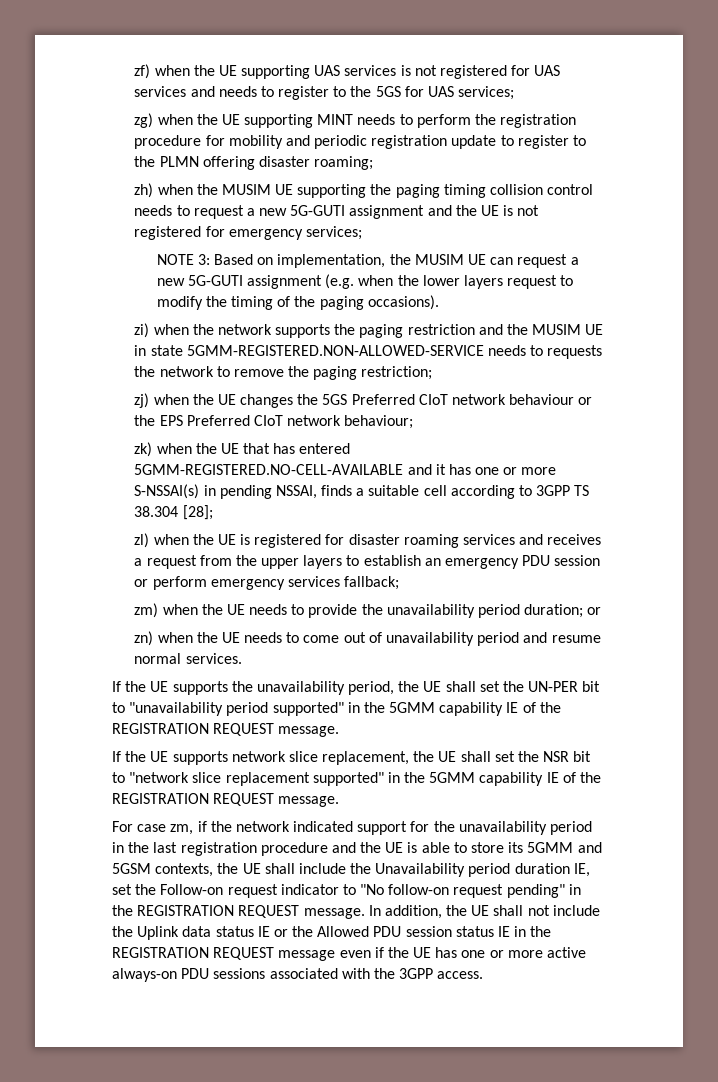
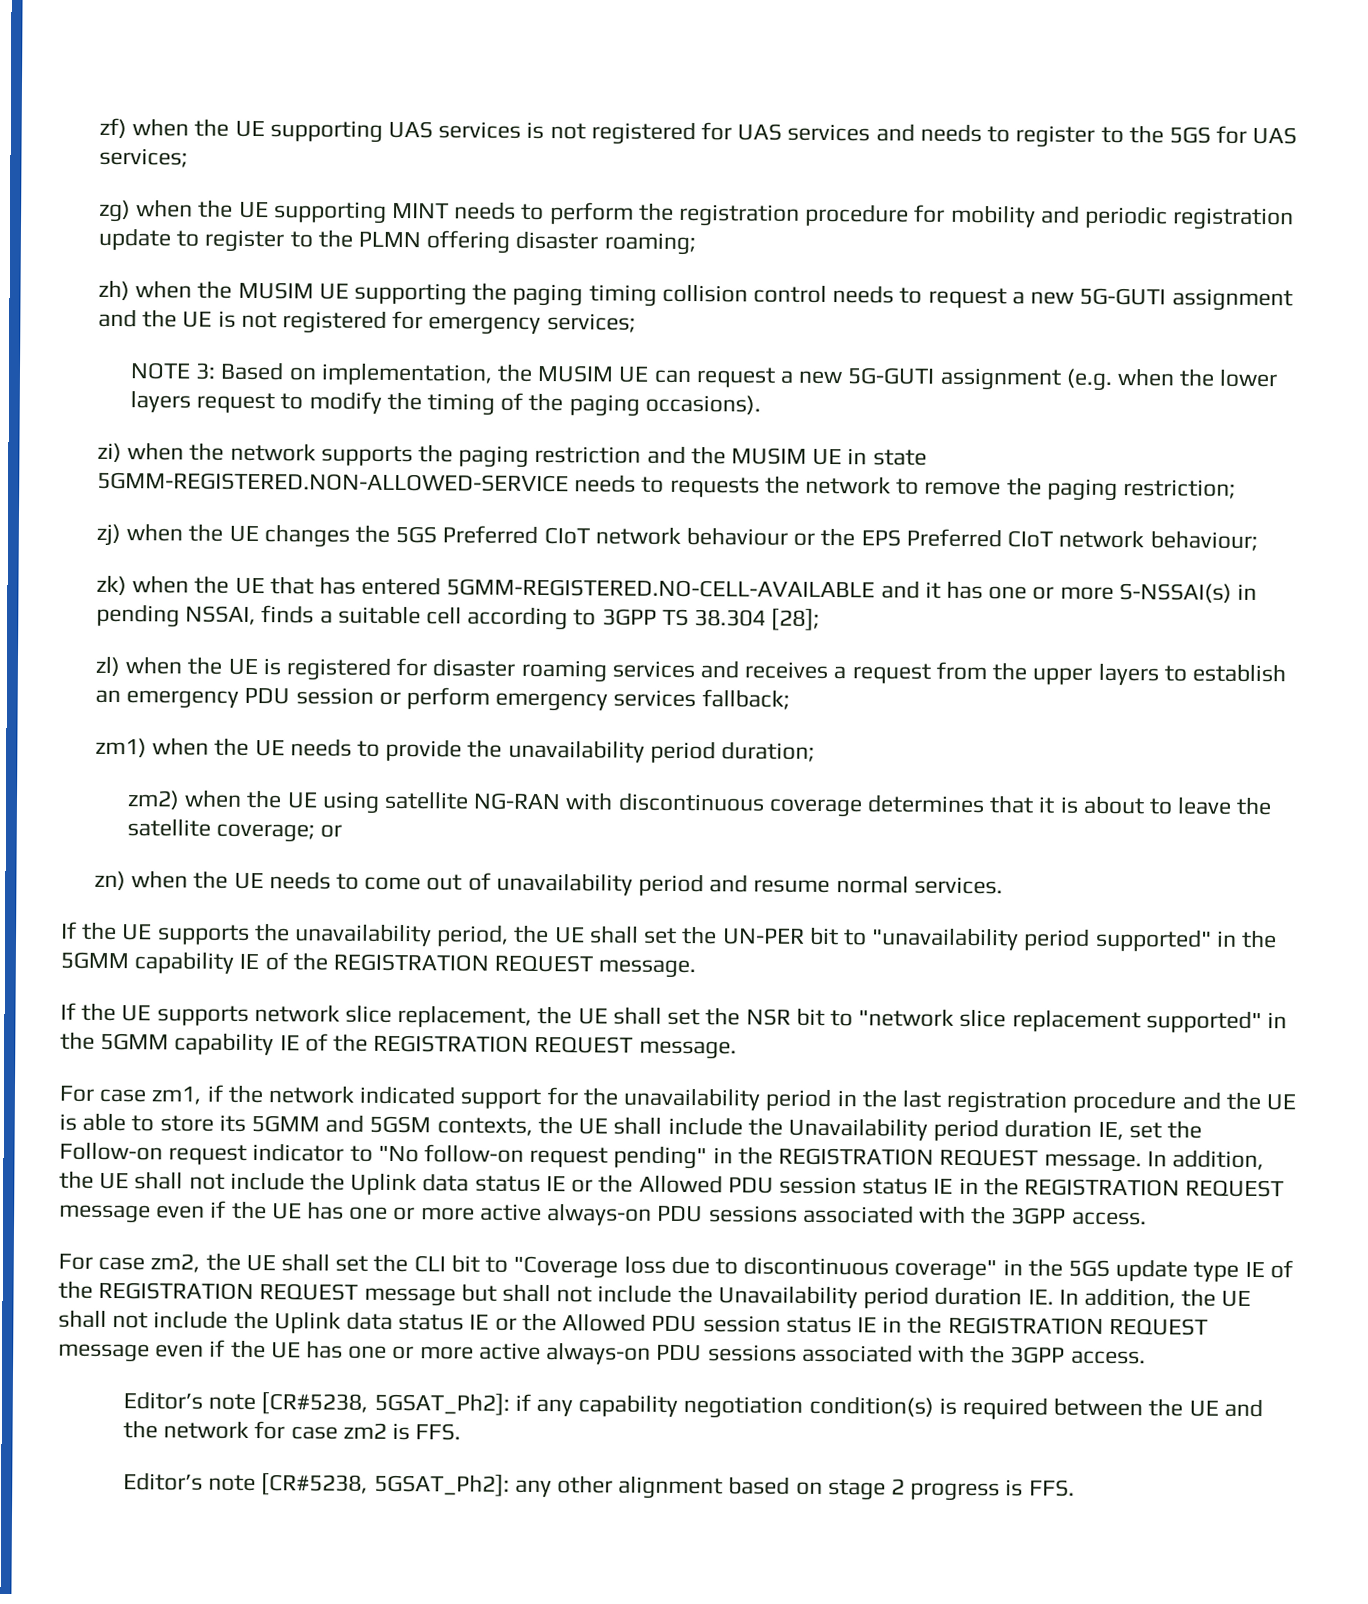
[134,603,159,618] zm) -> [94,737,147,758] zm1)
(584, 611) none -> [126,789,1273,818] [126,818,316,843] // zm2) when the UE using satellite NG-RAN with discontinuous coverage determines that it is about to leave the satellite coverage;
[170,824,194,835] zm, -> [151,1086,203,1105] zm1,
(484, 975) none -> [58,1252,1293,1282] [58,1280,1252,1309] [58,1309,1208,1336] [58,1339,1146,1365] [122,1391,1263,1420] [122,1420,462,1441] [122,1472,1075,1502] // For case zm2, the UE shall set the CLI bit to "Coverage loss due to discontinuous coverage" in the 5GS update type IE of the REGISTRATION REQUEST message but shall not include the Unavailability period duration IE. In addition, the UE shall not include the Uplink data status IE or the Allowed PDU session status IE in the REGISTRATION REQUEST message even if the UE has one or more active always-on PDU sessions associated with the 3GPP access. // Editor’s note [CR#5238, 5GSAT_Ph2]: if any capability negotiation condition(s) is required between the UE and the network for case zm2 is FFS. // Editor’s note [CR#5238, 5GSAT_Ph2]: any other alignment based on stage 2 progress is FFS.

